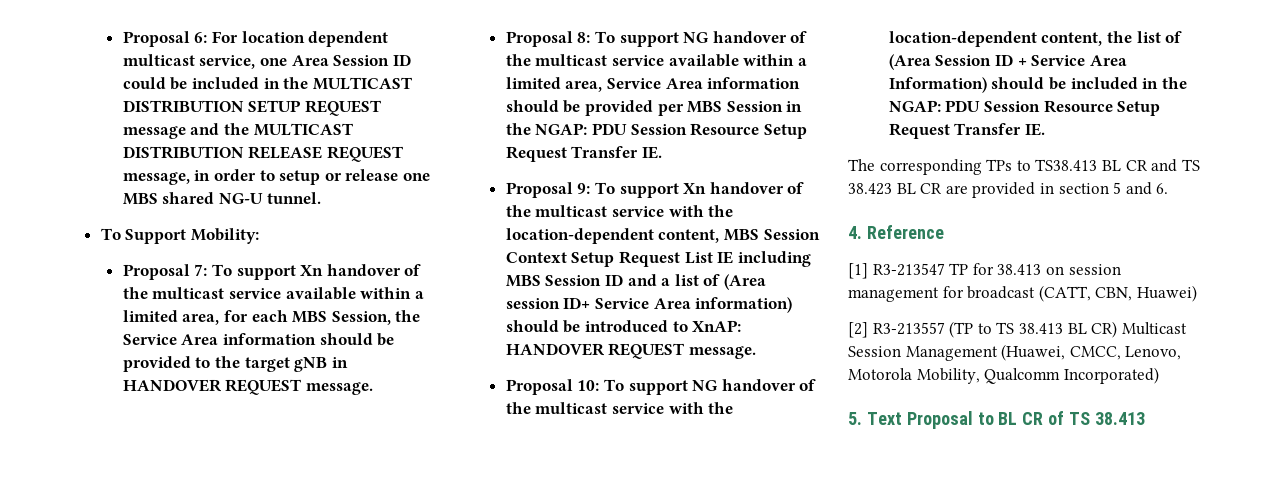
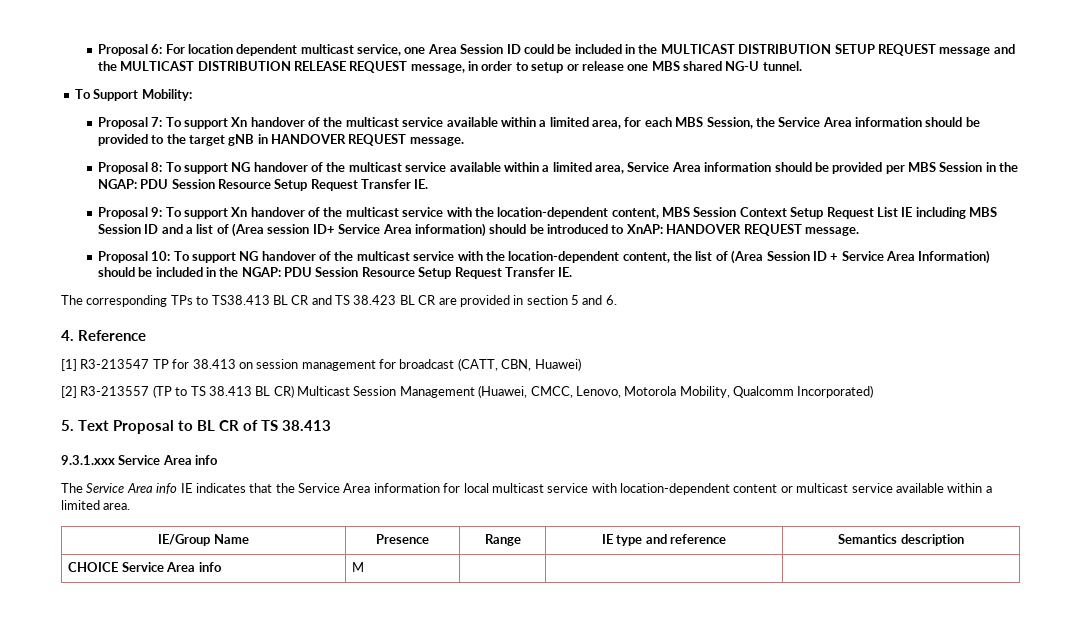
(1145, 418) none -> [61,455,219,465] [61,483,992,495] [61,500,131,510] [158,534,249,546] [376,534,429,544] [484,534,521,546] [601,534,727,546] [838,534,964,546] [68,562,222,572] [352,562,365,572] // 9.3.1.xxx Service Area info // The Service Area info IE indicates that the Service Area information for local multicast service with location-dependent content or multicast service available within a limited area. // IE/Group Name | Presence | Range | IE type and reference | Semantics description // CHOICE Service Area info | M | | |

